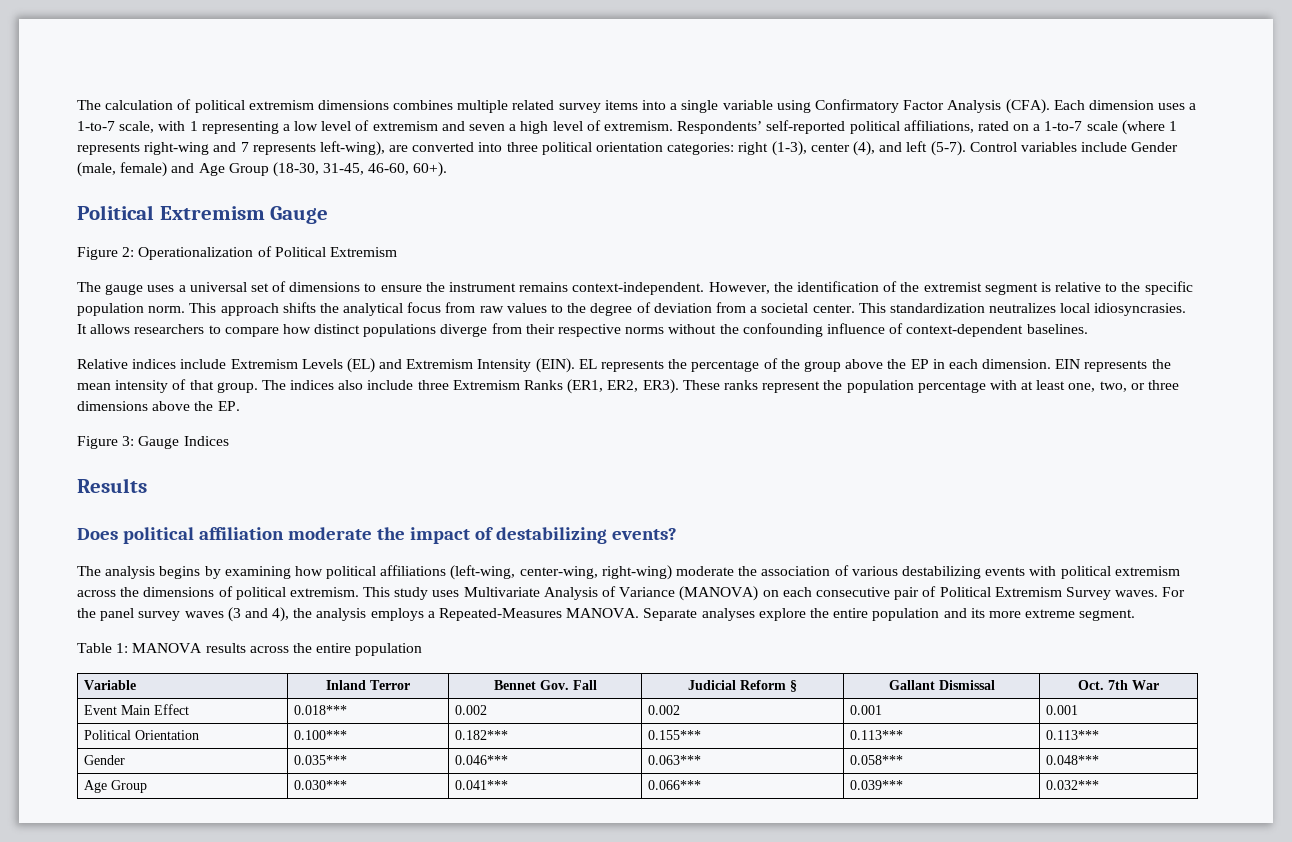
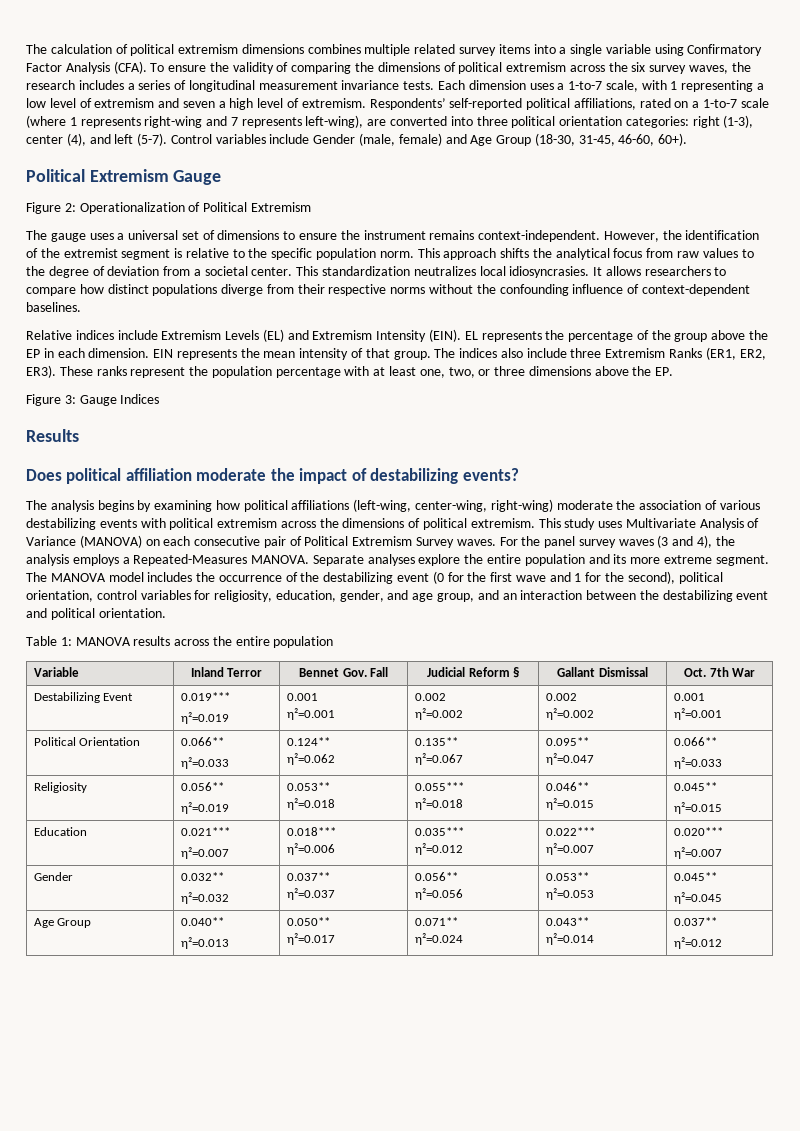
(1050, 106) none -> [150,62,751,74] [26,80,435,92] To ensure the validity of comparing the dimensions of political extremism across the six survey waves, the research includes a series of longitudinal measurement invariance tests.
(1136, 615) none -> [26,571,723,584] [26,590,769,602] [26,608,166,620] The MANOVA model includes the occurrence of the destabilizing event (0 for the first wave and 1 for the second), political orientation, control variables for religiosity, education, gender, and age group, and an interaction between the destabilizing event and political orientation.
(1159, 685) none -> [33,692,100,703] Destabilizing
[120,704,189,715] [293,705,347,715] [454,705,487,715] [647,705,680,715] [849,705,882,715] [1045,705,1078,715] Main Effect | 0.018*** | 0.002 | 0.002 | 0.001 | 0.001 -> [180,692,230,701] [180,712,229,724] [286,693,318,701] [286,708,335,720] [414,693,446,701] [414,708,463,720] [545,693,577,701] [545,708,594,720] [673,693,705,701] [673,708,722,720] | 0.019*** // η²=0.019 | 0.001 // η²=0.001 | 0.002 // η²=0.002 | 0.002 // η²=0.002 | 0.001 // η²=0.001
[293,730,347,740] [454,730,508,740] [647,730,701,740] [849,730,903,740] [1045,730,1099,740] [83,755,125,765] [293,755,347,765] [454,755,508,765] [647,755,701,765] [849,755,903,765] [1045,755,1099,765] [83,780,147,793] [293,780,347,790] [454,780,508,790] [647,780,701,790] [849,780,903,790] [1045,780,1099,790] 0.100*** | 0.182*** | 0.155*** | 0.113*** | 0.113*** // Gender | 0.035*** | 0.046*** | 0.063*** | 0.058*** | 0.048*** // Age Group | 0.030*** | 0.041*** | 0.066*** | 0.039*** | 0.032*** -> [180,737,224,746] [180,757,229,769] [286,737,330,746] [286,753,335,765] [414,737,458,746] [414,753,463,765] [545,737,589,746] [545,753,594,765] [673,737,717,746] [673,757,722,769] [33,782,87,793] [180,782,224,791] [180,802,229,814] [286,782,330,791] [286,798,335,810] [414,782,464,791] [414,798,463,810] [545,782,589,791] [545,798,594,810] [673,782,717,791] [673,802,722,814] [33,827,87,836] [180,827,230,836] [180,847,229,859] [286,827,336,836] [286,843,335,855] [414,827,464,836] [414,843,463,855] [545,827,595,836] [545,843,594,855] [673,827,723,836] [673,847,722,859] [33,872,73,881] [180,872,224,881] [180,892,229,904] [286,872,330,881] [286,888,335,900] [414,872,458,881] [414,888,463,900] [545,872,589,881] [545,888,594,900] [673,872,717,881] [673,892,722,904] [33,918,92,928] [180,917,224,926] [180,937,229,949] [286,917,330,926] [286,933,335,945] [414,917,458,926] [414,933,463,945] [545,917,589,926] [545,933,594,945] [673,917,717,926] [673,937,722,949] 0.066** // η²=0.033 | 0.124** // η²=0.062 | 0.135** // η²=0.067 | 0.095** // η²=0.047 | 0.066** // η²=0.033 // Religiosity | 0.056** // η²=0.019 | 0.053** // η²=0.018 | 0.055*** // η²=0.018 | 0.046** // η²=0.015 | 0.045** // η²=0.015 // Education | 0.021*** // η²=0.007 | 0.018*** // η²=0.006 | 0.035*** // η²=0.012 | 0.022*** // η²=0.007 | 0.020*** // η²=0.007 // Gender | 0.032** // η²=0.032 | 0.037** // η²=0.037 | 0.056** // η²=0.056 | 0.053** // η²=0.053 | 0.045** // η²=0.045 // Age Group | 0.040** // η²=0.013 | 0.050** // η²=0.017 | 0.071** // η²=0.024 | 0.043** // η²=0.014 | 0.037** // η²=0.012

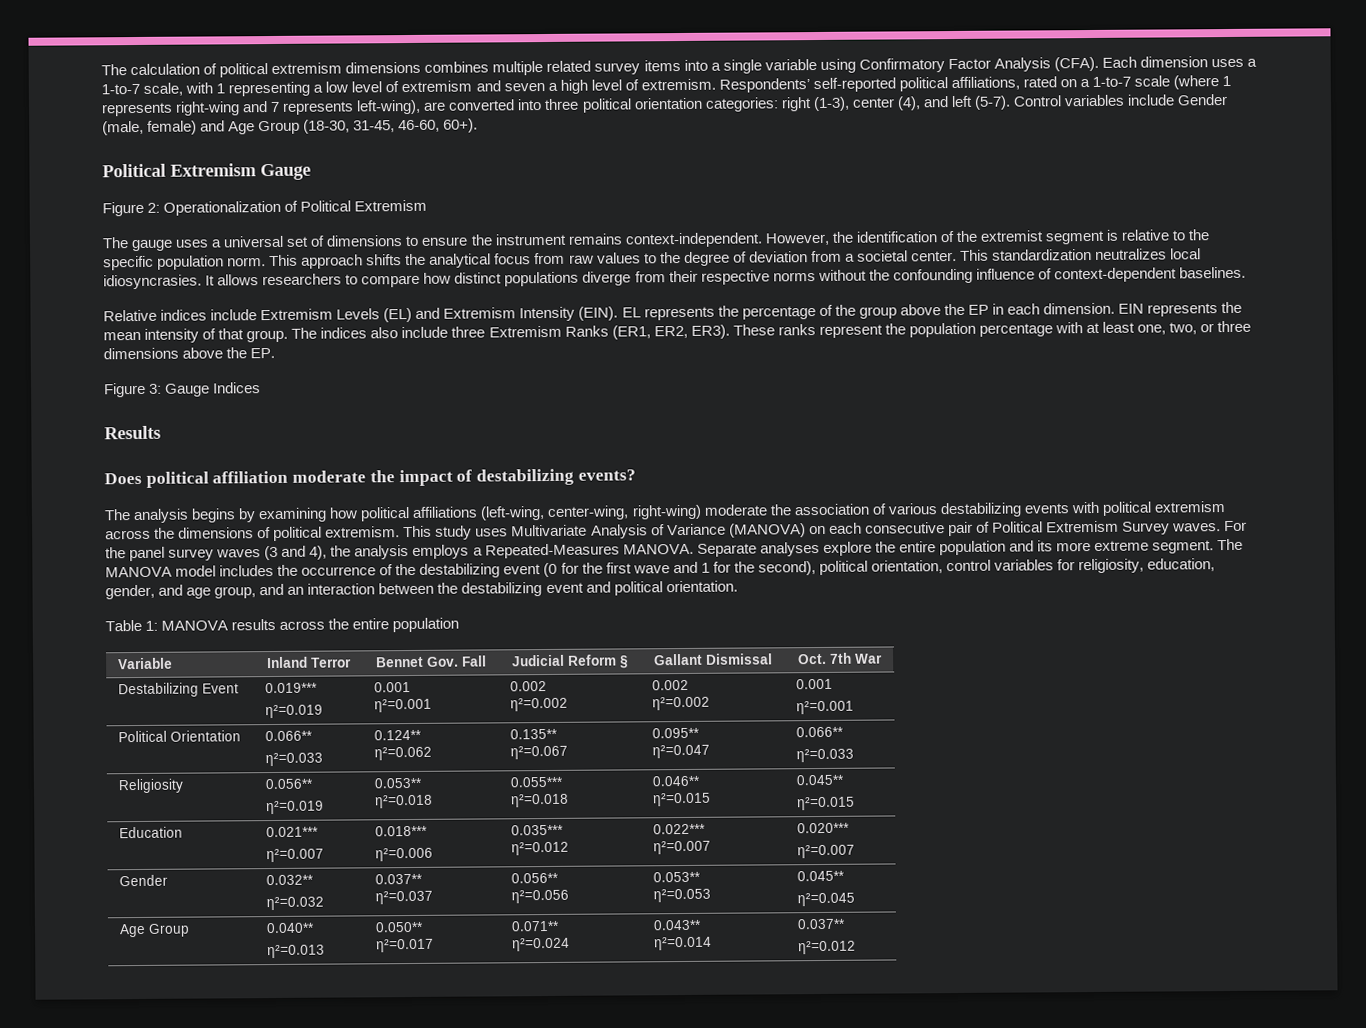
[150,62,751,74] [26,80,435,92] To ensure the validity of comparing the dimensions of political extremism across the six survey waves, the research includes a series of longitudinal measurement invariance tests. -> (1099, 64) none

